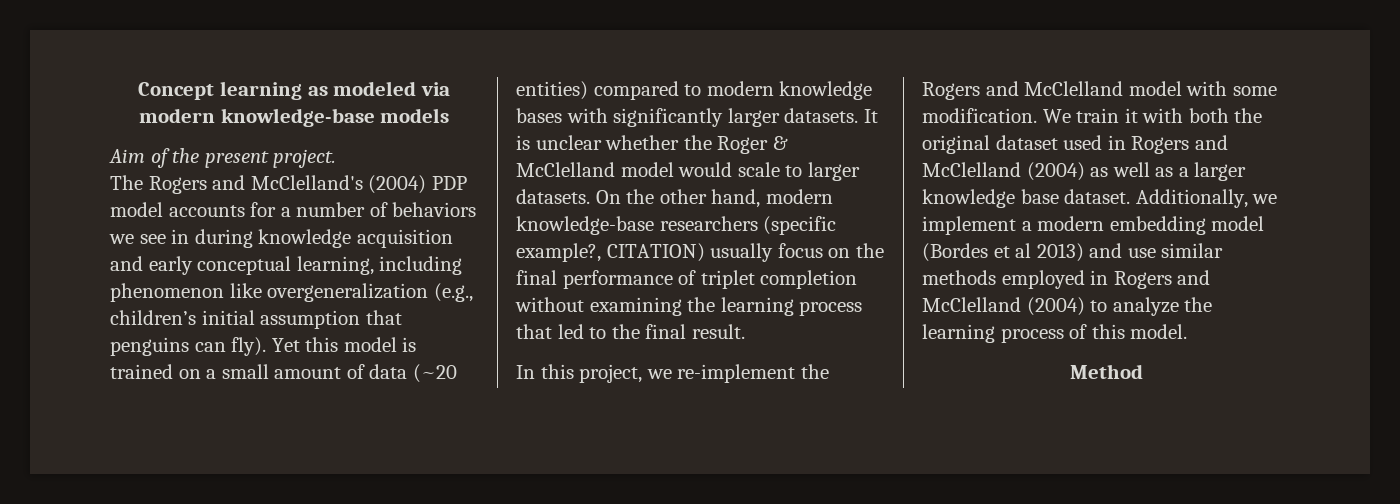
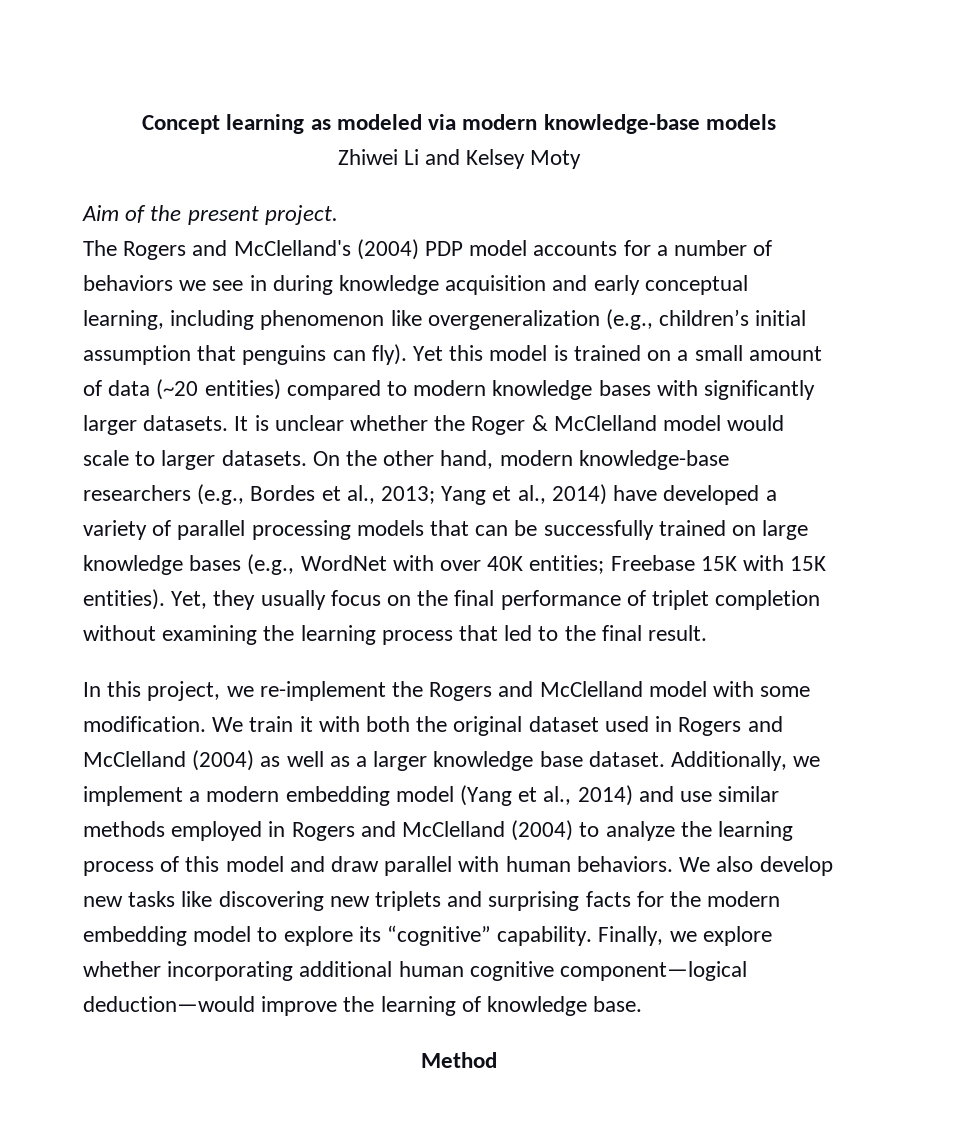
(450, 115) none -> [337,149,582,169] // Zhiwei Li and Kelsey Moty
[763,216,837,235] [516,243,705,262] (specific example?, CITATION) -> [197,484,777,505] [83,520,809,540] [83,554,827,575] [83,589,256,610] (e.g., Bordes et al., 2013; Yang et al., 2014) have developed a variety of parallel processing models that can be successfully trained on large knowledge bases (e.g., WordNet with over 40K entities; Freebase 15K with 15K entities). Yet, they
[922,243,1084,262] (Bordes et al 2013) -> [460,785,633,806] (Yang et al., 2014)
[1130,324,1188,339] model. -> [225,856,833,876] [83,891,781,911] [83,925,772,946] [83,961,748,981] [83,996,643,1016] model and draw parallel with human behaviors. We also develop new tasks like discovering new triplets and surprising facts for the modern embedding model to explore its “cognitive” capability. Finally, we explore whether incorporating additional human cognitive component—logical deduction—would improve the learning of knowledge base.

